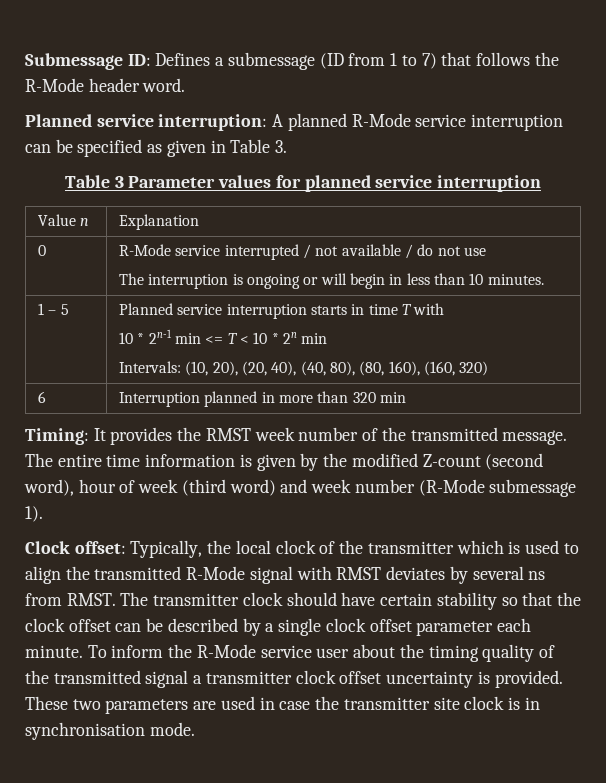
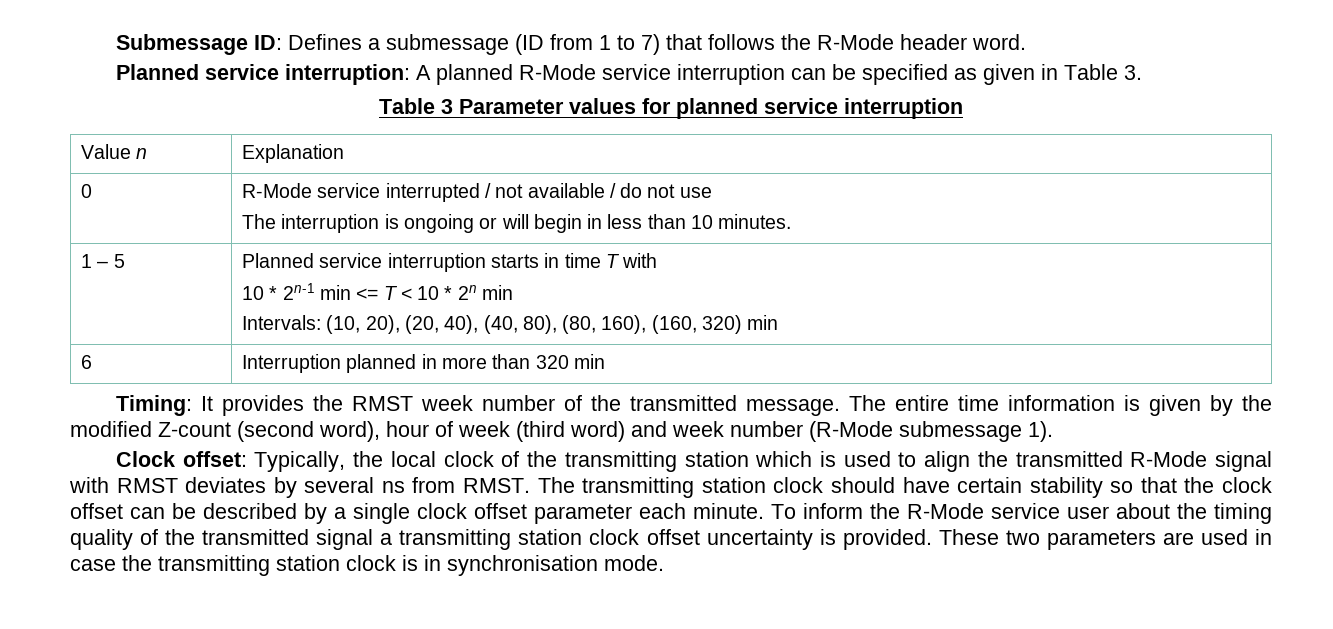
(489, 368) none -> [747,315,779,330] min
[367,541,454,554] transmitter -> [564,451,749,472] transmitting station
[153,593,240,606] transmitter -> [582,477,766,498] transmitting station
[205,671,292,684] transmitter -> [399,529,583,550] transmitting station
[343,697,460,710] transmitter site -> [158,555,340,576] transmitting station

